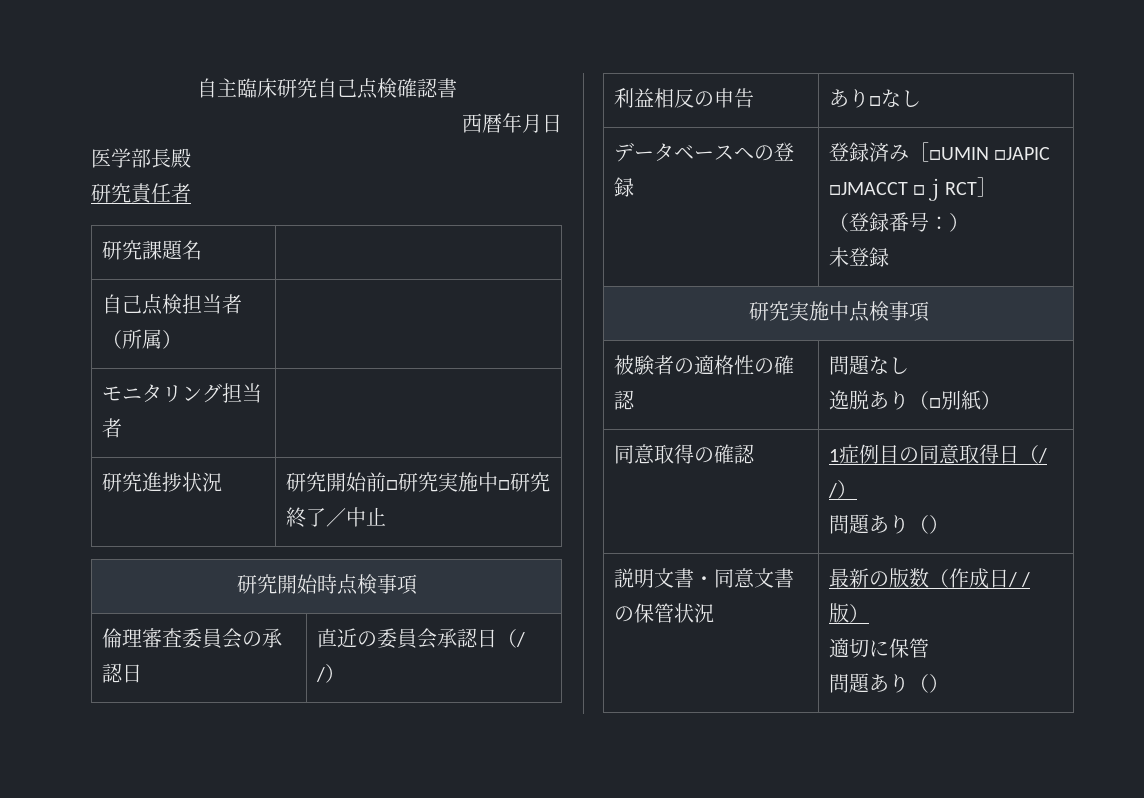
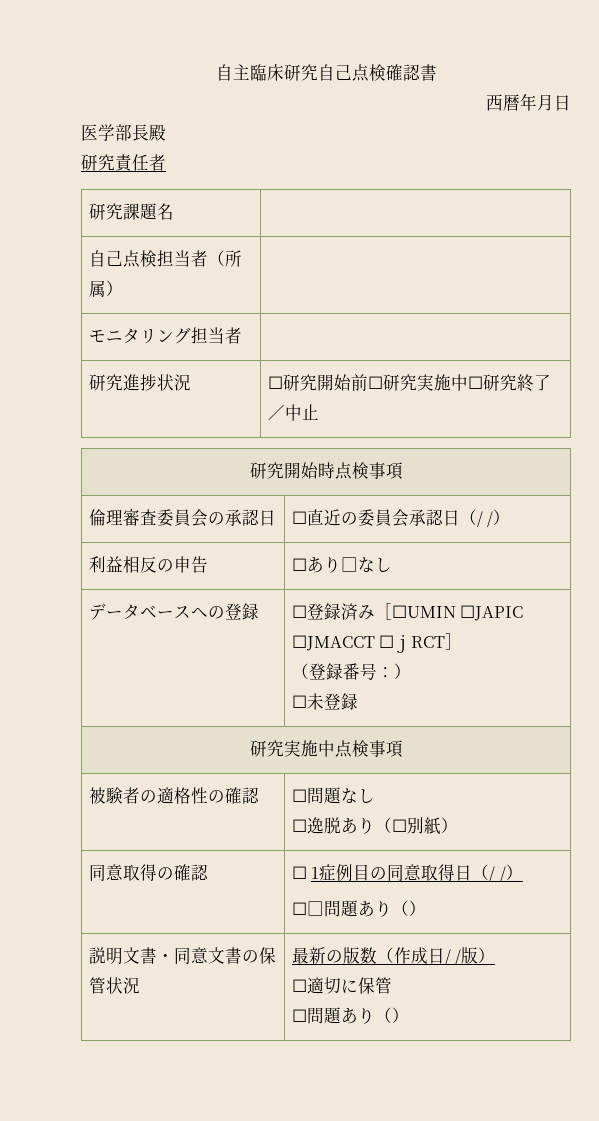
(222, 482) none -> [267,376,283,389] ☐
[385,472,510,492] □研究実施中□ -> [367,374,483,391] ☐研究実施中☐
(142, 673) none -> [291,511,307,524] ☐
(754, 98) none -> [291,558,307,571] ☐
(634, 187) none -> [291,605,307,618] ☐
[928,147,1051,160] [828,182,926,195] □UMIN □JAPIC □JMACCT □ -> [391,605,524,621] [291,635,395,651] ☐UMIN ☐JAPIC ☐JMACCT ☐
(969, 222) none -> [291,695,307,708] ☐
(635, 400) none -> [291,789,307,802] ☐
(909, 365) none -> [291,819,307,832] ☐
[928,398,941,408] □ -> [391,819,407,832] ☐
(755, 454) none -> [291,866,307,879] ☐
(857, 489) none -> [291,901,324,916] ☐□
(869, 613) none -> [291,979,307,992] ☐
(929, 648) none -> [291,1009,307,1022] ☐

